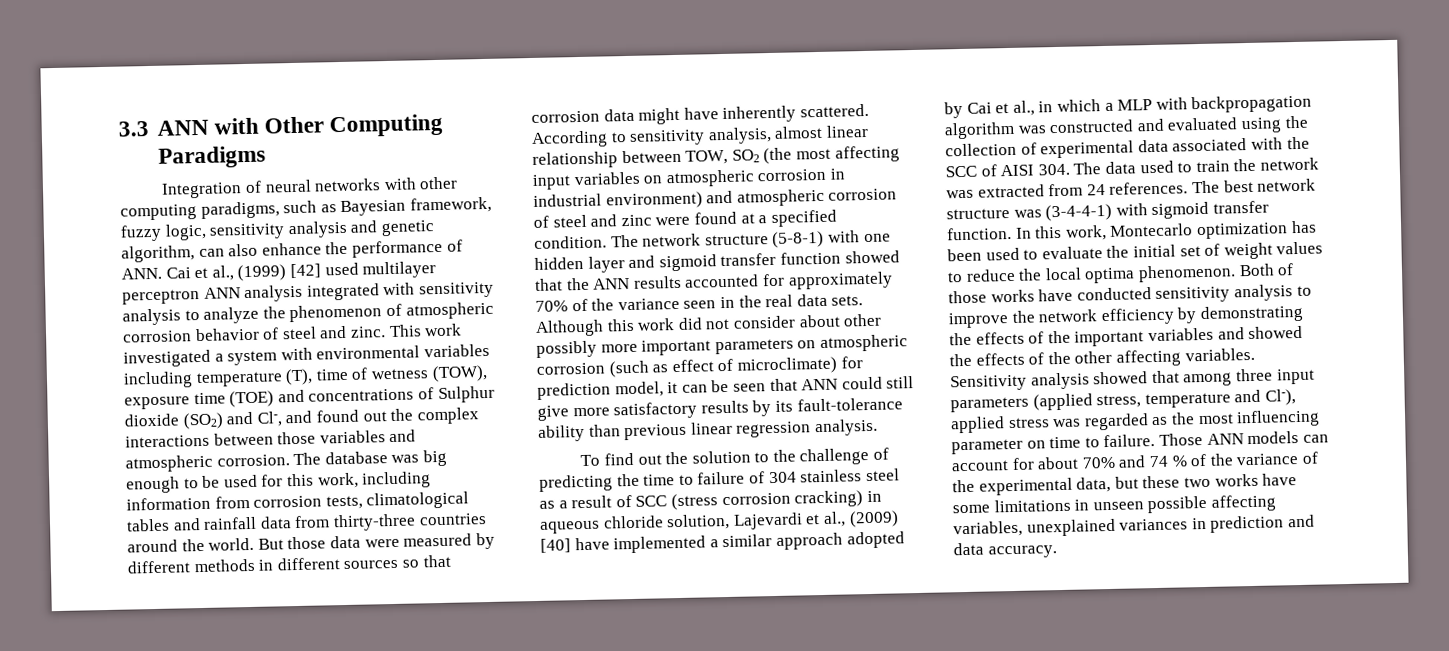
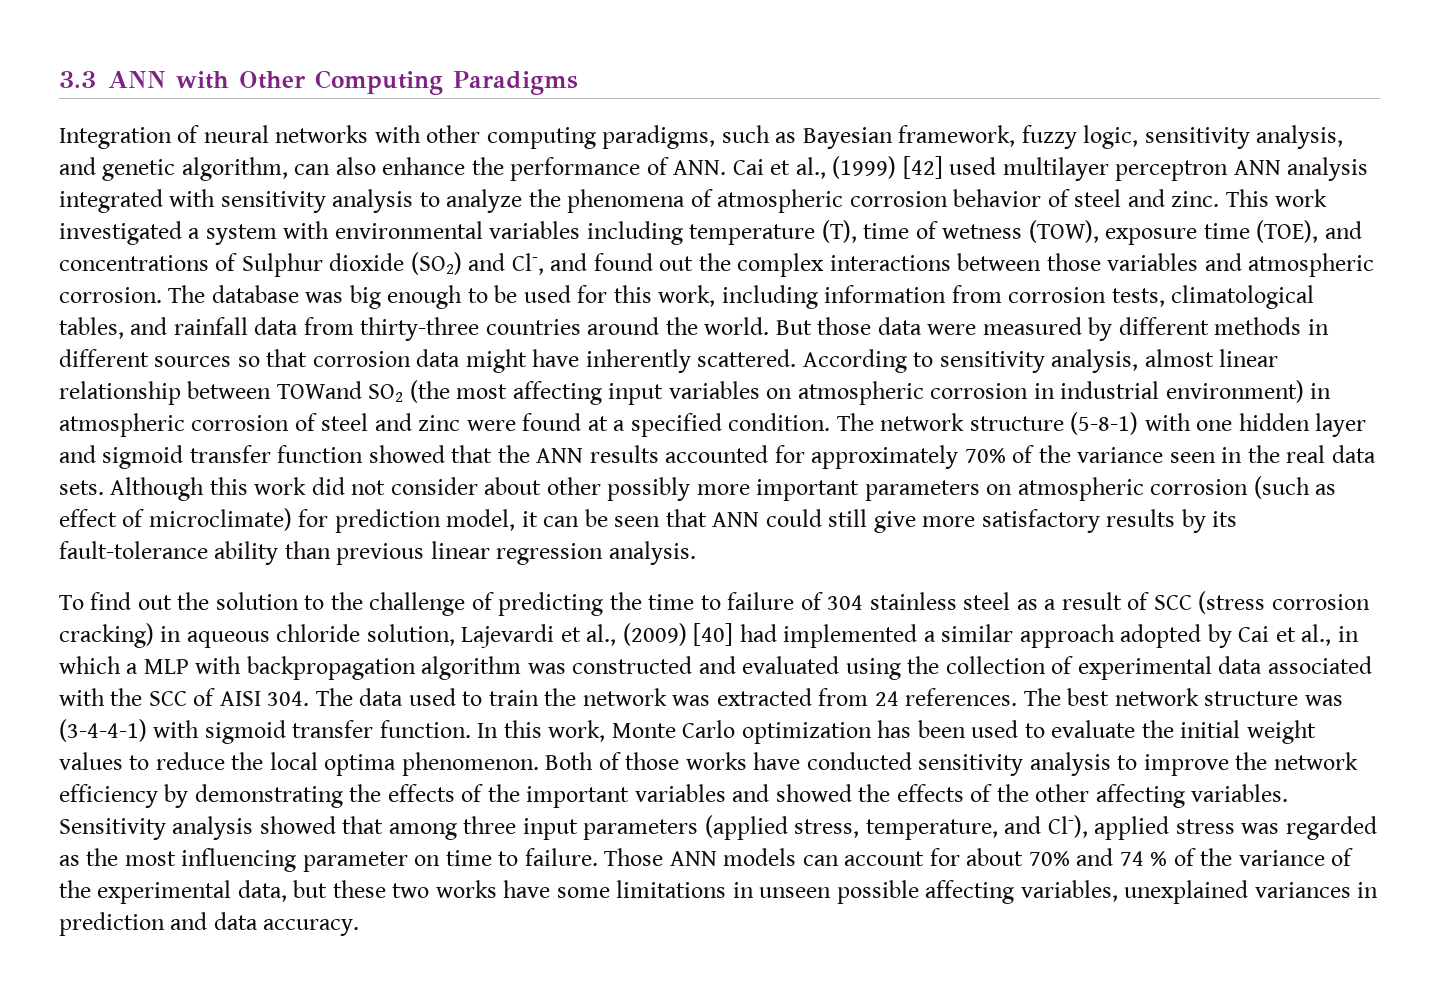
[287,220,348,239] analysis -> [1256,125,1344,149] analysis,
[289,304,383,323] phenomenon -> [567,189,686,213] phenomena
[229,390,275,408] (TOE) -> [1256,220,1319,243] (TOE),
[126,518,170,532] tables -> [59,317,124,339] tables,
[685,149,729,165] TOW, -> [276,381,362,399] TOWand
[706,190,734,204] and -> [1310,383,1332,399] in
[574,537,610,551] have -> [739,624,777,642] had
[1109,223,1194,237] Montecarlo -> [611,720,736,738] Monte Carlo
[1179,243,1221,257] set of -> (1241, 729) none
[1144,392,1231,409] temperature -> [865,819,998,840] temperature,

